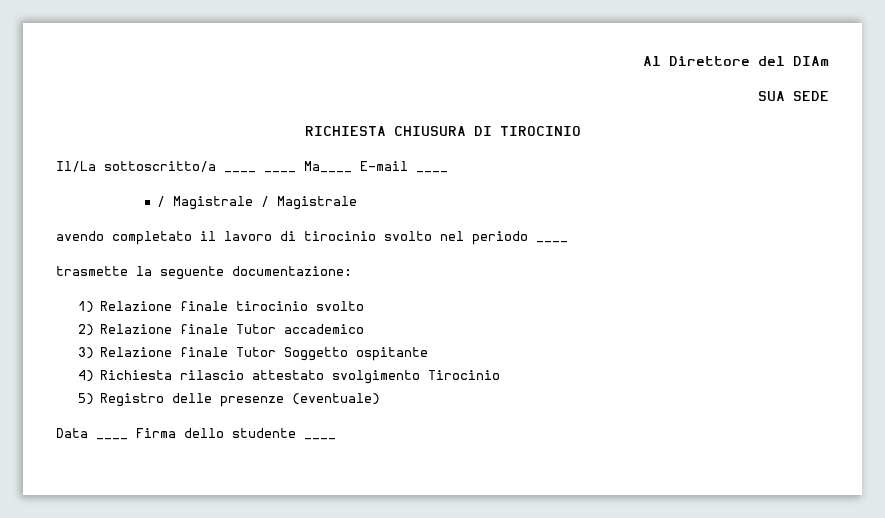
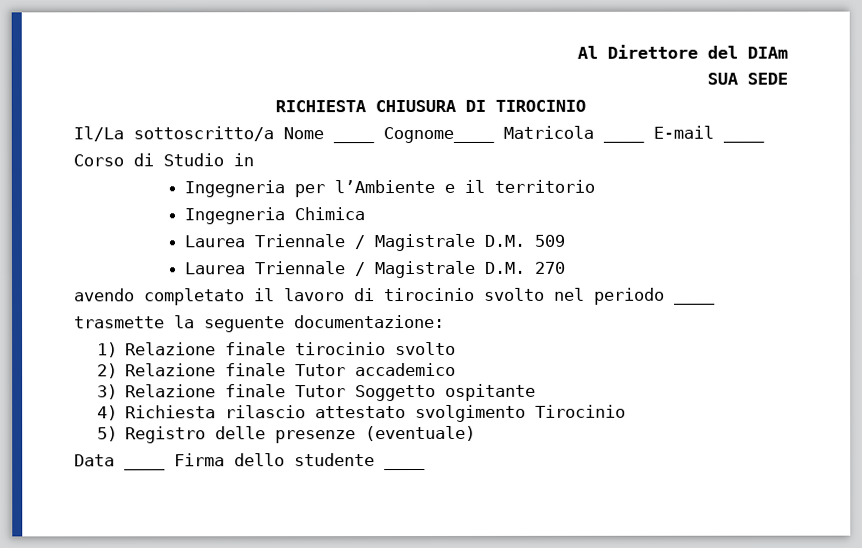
[224,161,408,173] [416,171,448,173] [157,196,358,210] ____ ____ Ma____ E-mail ____ // / Magistrale / Magistrale -> [283,125,765,144] [73,153,254,167] [183,179,595,198] [183,207,365,225] [183,233,565,252] [183,260,565,279] Nome ____ Cognome____ Matricola ____ E-mail ____ // Corso di Studio in // Ingegneria per l’Ambiente e il territorio // Ingegneria Chimica // Laurea Triennale / Magistrale D.M. 509 // Laurea Triennale / Magistrale D.M. 270

